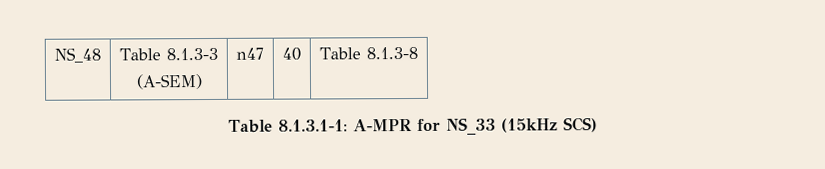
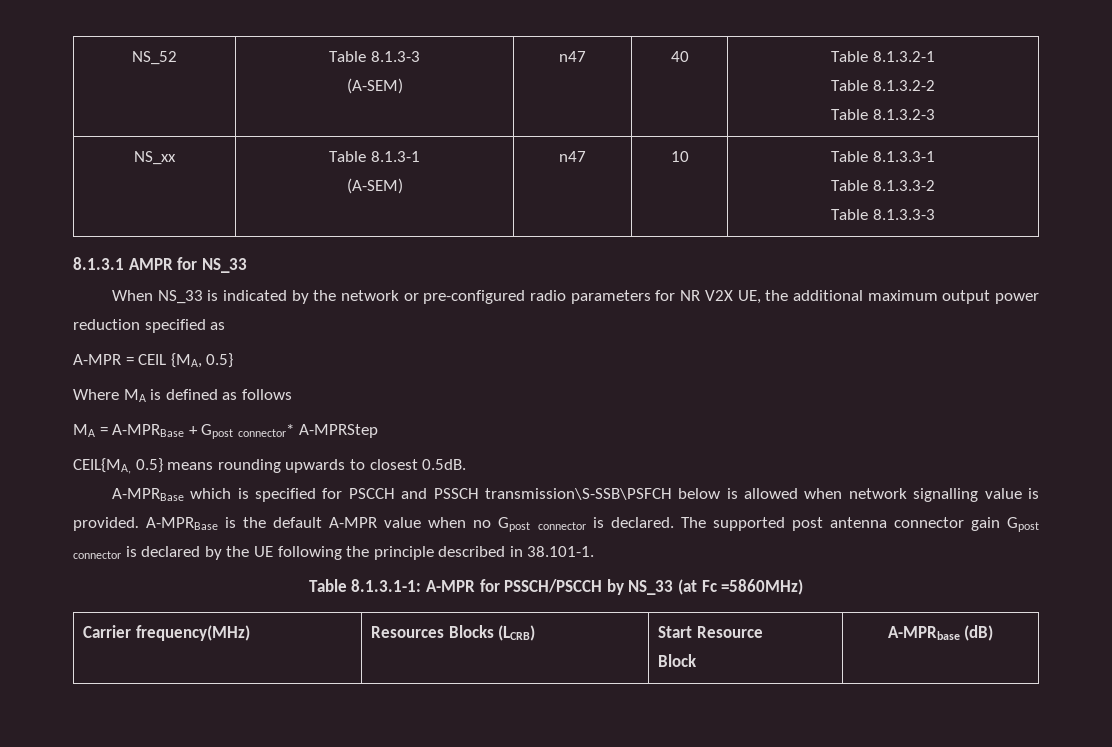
[54,47,101,63] NS_48 -> [132,51,177,65] NS_52
[365,46,418,60] [228,117,598,135] 8.1.3-8 // Table 8.1.3.1-1: A-MPR for NS_33 (15kHz SCS) -> [872,51,935,62] [831,80,935,91] [831,109,935,120] [134,151,176,165] [329,151,420,162] [346,178,403,194] [559,151,586,162] [670,151,689,162] [831,151,935,162] [831,180,935,191] [831,209,935,220] [73,257,247,273] [111,290,1040,304] [73,319,226,333] [73,353,234,368] [73,389,292,402] [73,424,378,439] [73,458,467,474] [111,488,1039,502] [73,517,1039,532] [73,546,595,560] [308,579,804,595] [82,625,250,641] [370,625,536,641] [657,626,763,638] [657,654,697,667] [887,625,994,641] 8.1.3.2-1 // Table 8.1.3.2-2 // Table 8.1.3.2-3 // NS_xx | Table 8.1.3-1 // (A-SEM) | n47 | 10 | Table 8.1.3.3-1 // Table 8.1.3.3-2 // Table 8.1.3.3-3 // 8.1.3.1 AMPR for NS_33 // When NS_33 is indicated by the network or pre-configured radio parameters for NR V2X UE, the additional maximum output power reduction specified as // A-MPR = CEIL {MA, 0.5} // Where MA is defined as follows // MA = A-MPRBase + Gpost connector* A-MPRStep // CEIL{MA, 0.5} means rounding upwards to closest 0.5dB. // A-MPRBase which is specified for PSCCH and PSSCH transmission\S-SSB\PSFCH below is allowed when network signalling value is provided. A-MPRBase is the default A-MPR value when no Gpost connector is declared. The supported post antenna connector gain Gpost connector is declared by the UE following the principle described in 38.101-1. // Table 8.1.3.1-1: A-MPR for PSSCH/PSCCH by NS_33 (at Fc =5860MHz) // Carrier frequency(MHz) | Resources Blocks (LCRB) | Start Resource // Block | A-MPRbase (dB)

